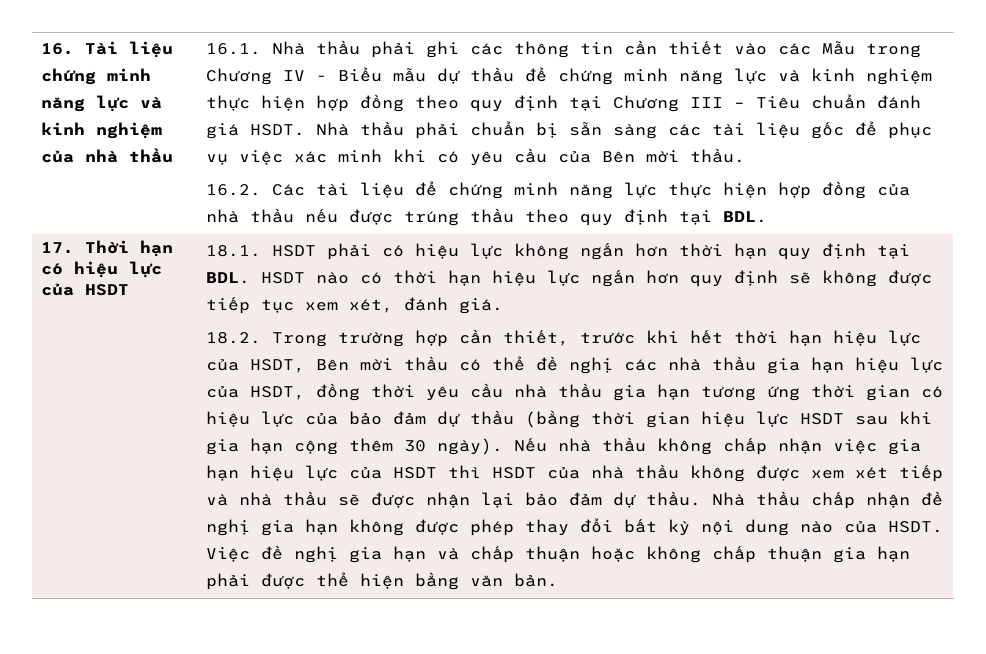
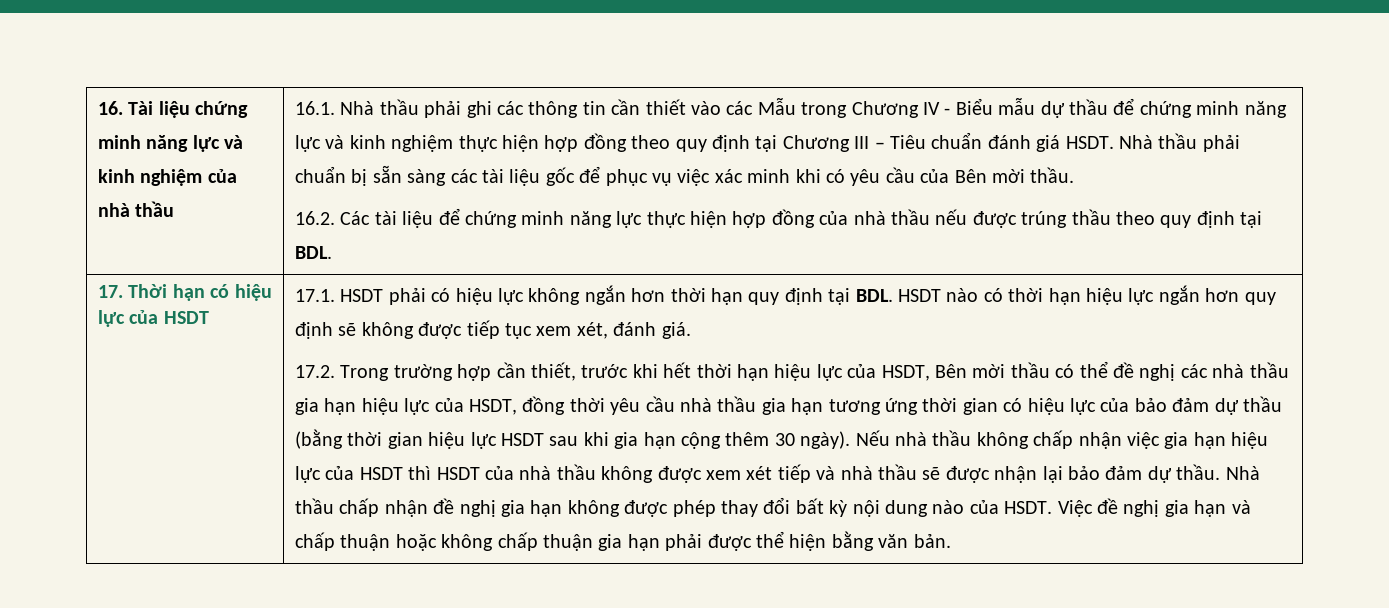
[205,245,261,257] 18.1. -> [295,289,336,302] 17.1.
[205,332,261,344] 18.2. -> [295,365,336,378] 17.2.

